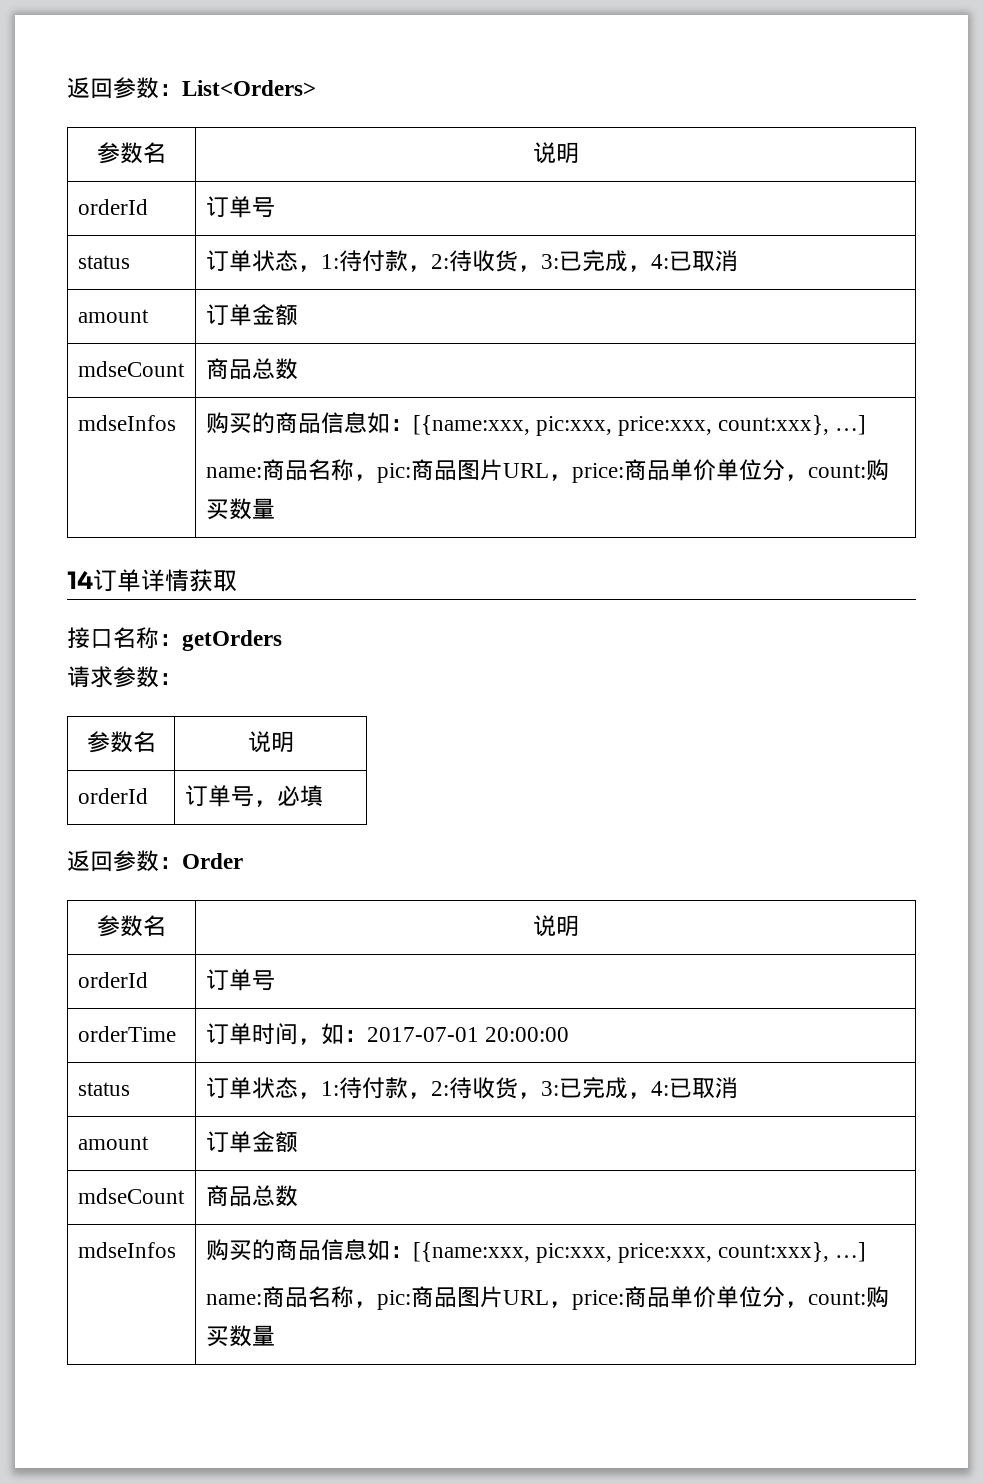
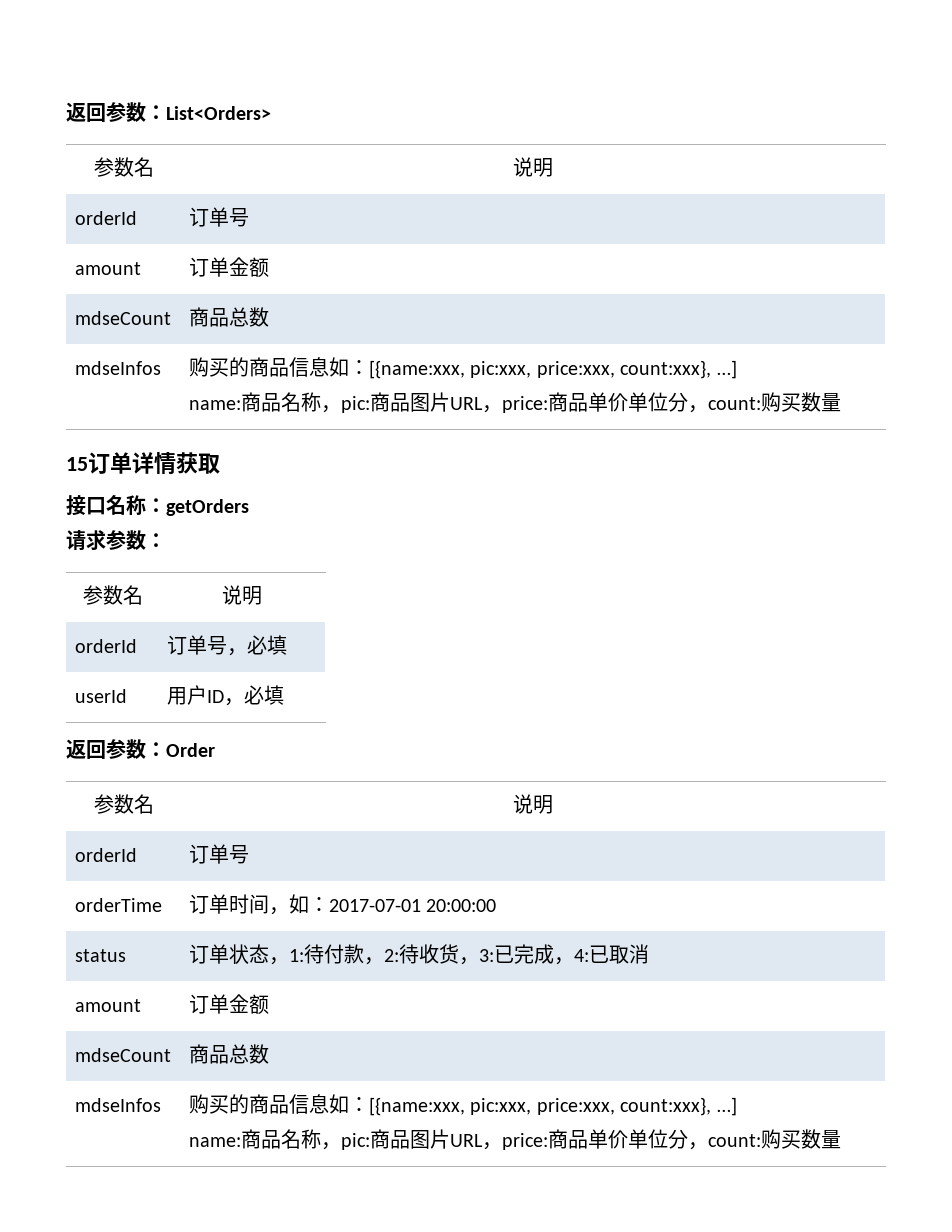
[77,255,130,269] [205,250,738,272] // status | 订单状态，1:待付款，2:待收货，3:已完成，4:已取消 -> (249, 217) none
[67,570,93,589] 14 -> [66,457,88,471] 15
(323, 796) none -> [74,689,127,703] [166,685,284,706] // userId | 用户ID，必填

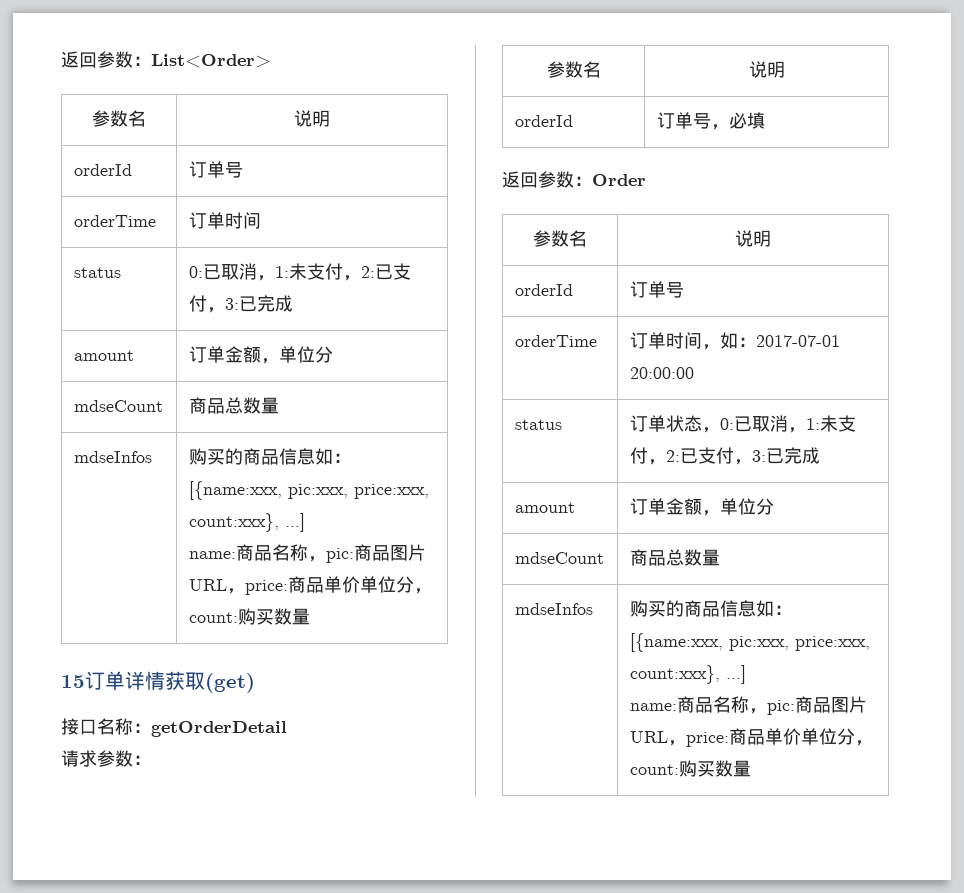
[66,102,271,122] [93,157,154,177] [513,157,553,177] [74,211,137,225] [188,207,249,227] [74,262,141,275] [188,257,269,277] [74,311,171,325] [188,307,269,327] 返回参数：List<Orders> // 参数名 | 说明 // orderId | 订单号 // amount | 订单金额 // mdseCount | 商品总数 -> [61,51,271,68] [92,110,146,127] [294,110,330,127] [73,164,132,176] [188,161,243,178] [73,215,156,227] [188,212,261,229] [73,267,121,278] [188,263,411,281] [188,295,293,313] [73,350,134,361] [188,346,333,364] [73,400,163,412] [188,397,279,414] 返回参数：List<Order> // 参数名 | 说明 // orderId | 订单号 // orderTime | 订单时间 // status | 0:已取消，1:未支付，2:已支付，3:已完成 // amount | 订单金额，单位分 // mdseCount | 商品总数量
(220, 463) none -> [205,673,255,693] (get)
[166,499,249,516] getOrders -> [151,721,287,737] getOrderDetail
[74,689,127,703] [166,685,284,706] // userId | 用户ID，必填 -> (765, 120) none
[288,944,649,965] [74,999,141,1012] [188,994,269,1014] [74,1048,171,1062] [188,1044,269,1064] 1:待付款，2:待收货，3:已完成，4:已取消 // amount | 订单金额 // mdseCount | 商品总数 -> [719,415,856,433] [629,447,820,465] [514,502,575,513] [629,498,774,516] [514,552,604,564] [629,549,720,566] 0:已取消，1:未支付，2:已支付，3:已完成 // amount | 订单金额，单位分 // mdseCount | 商品总数量

